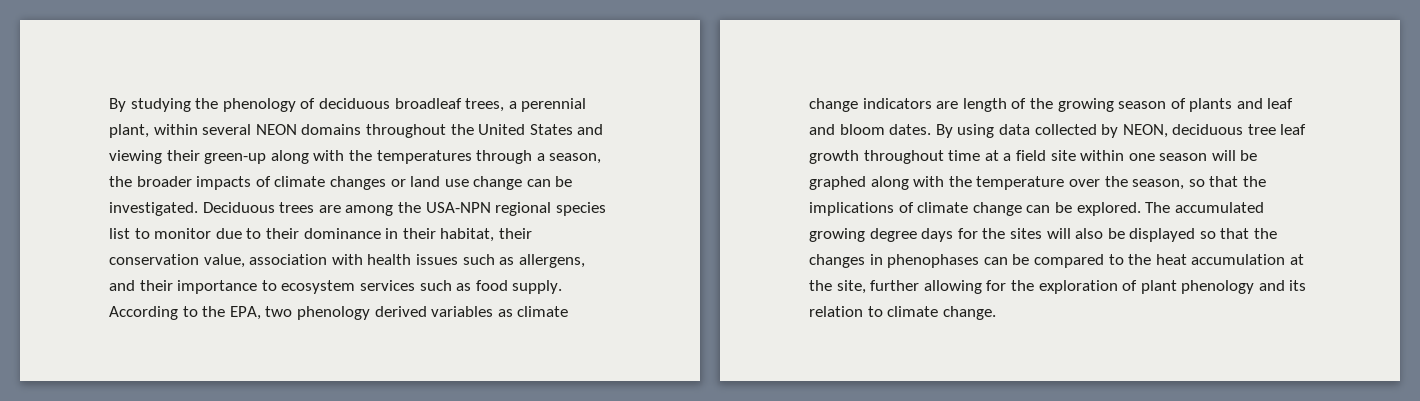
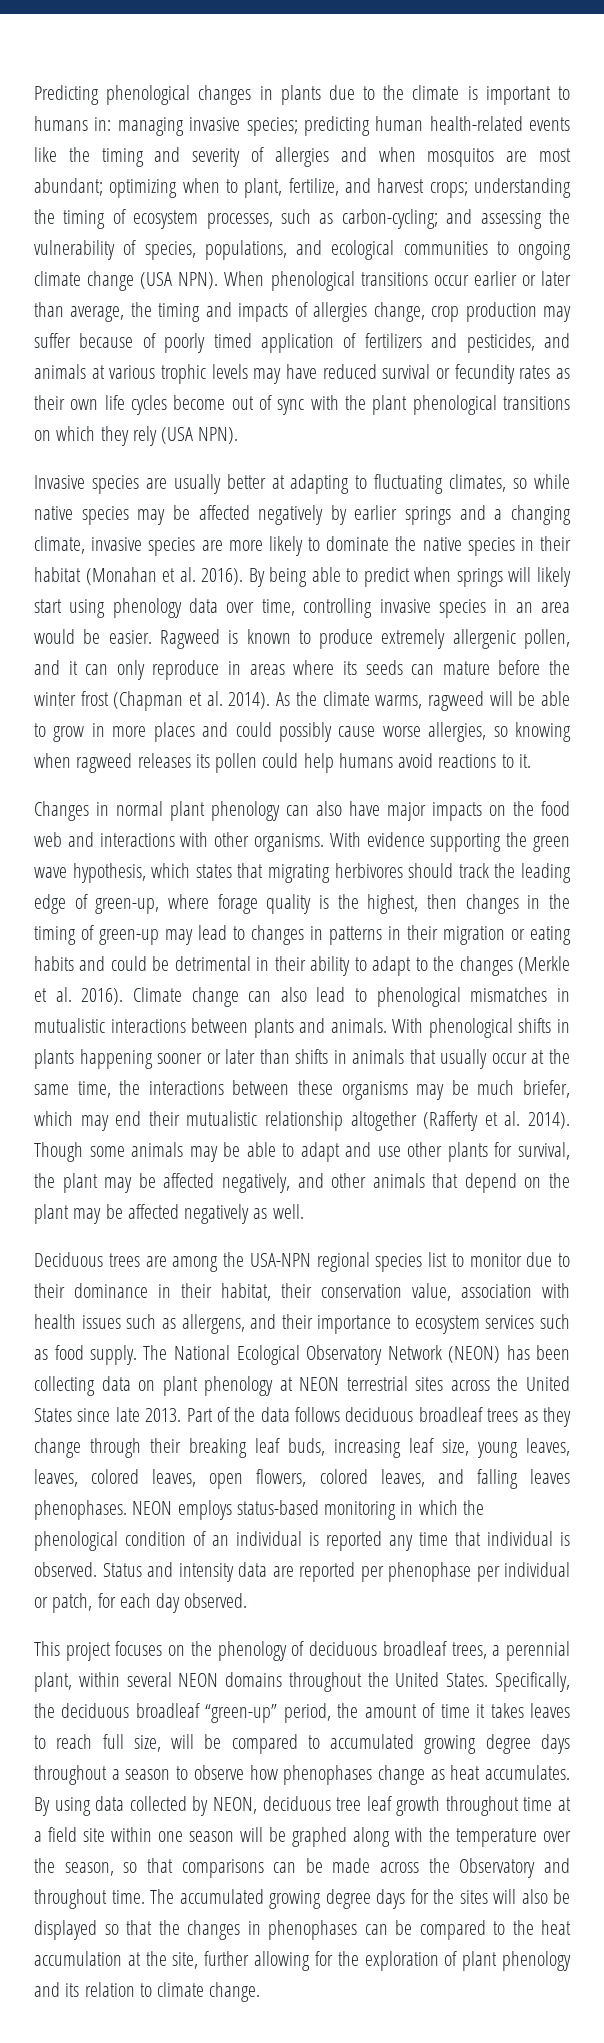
[109,98,587,112] [109,124,604,138] [109,150,602,164] [109,176,573,190] [109,202,198,216] By studying the phenology of deciduous broadleaf trees, a perennial plant, within several NEON domains throughout the United States and viewing their green-up along with the temperatures through a season, the broader impacts of climate changes or land use change can be investigated. -> [34,85,570,105] [34,116,570,136] [34,147,571,167] [34,178,571,198] [34,209,570,229] [34,240,571,260] [34,271,572,291] [34,302,571,322] [34,333,570,353] [34,364,570,384] [34,395,570,415] [34,426,239,446] [34,474,571,494] [34,505,571,525] [34,536,571,556] [34,567,572,587] [34,598,571,618] [34,629,570,649] [34,660,571,680] [34,691,570,711] [34,722,571,742] [34,753,531,773] [34,801,570,821] [34,832,571,852] [34,863,572,883] [34,894,571,914] [34,925,571,945] [34,956,570,976] [34,987,570,1007] [34,1018,570,1038] [34,1049,570,1069] [34,1080,571,1100] [34,1111,571,1131] [34,1142,571,1162] [34,1173,571,1193] [34,1204,304,1224] Predicting phenological changes in plants due to the climate is important to humans in: managing invasive species; predicting human health-related events like the timing and severity of allergies and when mosquitos are most abundant; optimizing when to plant, fertilize, and harvest crops; understanding the timing of ecosystem processes, such as carbon-cycling; and assessing the vulnerability of species, populations, and ecological communities to ongoing climate change (USA NPN). When phenological transitions occur earlier or later than average, the timing and impacts of allergies change, crop production may suffer because of poorly timed application of fertilizers and pesticides, and animals at various trophic levels may have reduced survival or fecundity rates as their own life cycles become out of sync with the plant phenological transitions on which they rely (USA NPN). // Invasive species are usually better at adapting to fluctuating climates, so while native species may be affected negatively by earlier springs and a changing climate, invasive species are more likely to dominate the native species in their habitat (Monahan et al. 2016). By being able to predict when springs will likely start using phenology data over time, controlling invasive species in an area would be easier. Ragweed is known to produce extremely allergenic pollen, and it can only reproduce in areas where its seeds can mature before the winter frost (Chapman et al. 2014). As the climate warms, ragweed will be able to grow in more places and could possibly cause worse allergies, so knowing when ragweed releases its pollen could help humans avoid reactions to it. // Changes in normal plant phenology can also have major impacts on the food web and interactions with other organisms. With evidence supporting the green wave hypothesis, which states that migrating herbivores should track the leading edge of green-up, where forage quality is the highest, then changes in the timing of green-up may lead to changes in patterns in their migration or eating habits and could be detrimental in their ability to adapt to the changes (Merkle et al. 2016). Climate change can also lead to phenological mismatches in mutualistic interactions between plants and animals. With phenological shifts in plants happening sooner or later than shifts in animals that usually occur at the same time, the interactions between these organisms may be much briefer, which may end their mutualistic relationship altogether (Rafferty et al. 2014). Though some animals may be able to adapt and use other plants for survival, the plant may be affected negatively, and other animals that depend on the plant may be affected negatively as well. //
[109,306,569,320] [809,98,1294,112] [809,124,932,135] According to the EPA, two phenology derived variables as climate change indicators are length of the growing season of plants and leaf and bloom dates. -> [143,1345,570,1365] [34,1376,570,1396] [34,1407,571,1427] [34,1438,570,1458] [34,1469,570,1489] [34,1500,484,1520] [34,1531,570,1551] [34,1562,570,1582] [34,1593,248,1613] [34,1641,571,1661] [34,1672,571,1692] [34,1703,570,1723] [34,1734,570,1754] [34,1765,570,1785] The National Ecological Observatory Network (NEON) has been collecting data on plant phenology at NEON terrestrial sites across the United States since late 2013. Part of the data follows deciduous broadleaf trees as they change through their breaking leaf buds, increasing leaf size, young leaves, leaves, colored leaves, open flowers, colored leaves, and falling leaves phenophases. NEON employs status-based monitoring in which the phenological condition of an individual is reported any time that individual is observed. Status and intensity data are reported per phenophase per individual or patch, for each day observed. // This project focuses on the phenology of deciduous broadleaf trees, a perennial plant, within several NEON domains throughout the United States. Specifically, the deciduous broadleaf “green-up” period, the amount of time it takes leaves to reach full size, will be compared to accumulated growing degree days throughout a season to observe how phenophases change as heat accumulates.
[1242,176,1266,187] [809,202,1141,216] the implications of climate change can be explored. -> [181,1858,570,1878] [34,1889,145,1909] comparisons can be made across the Observatory and throughout time.

